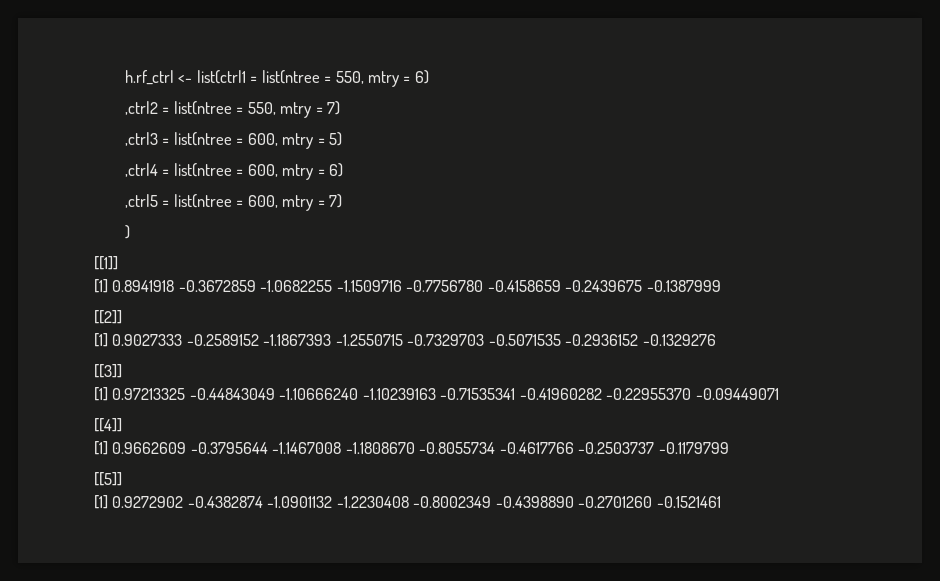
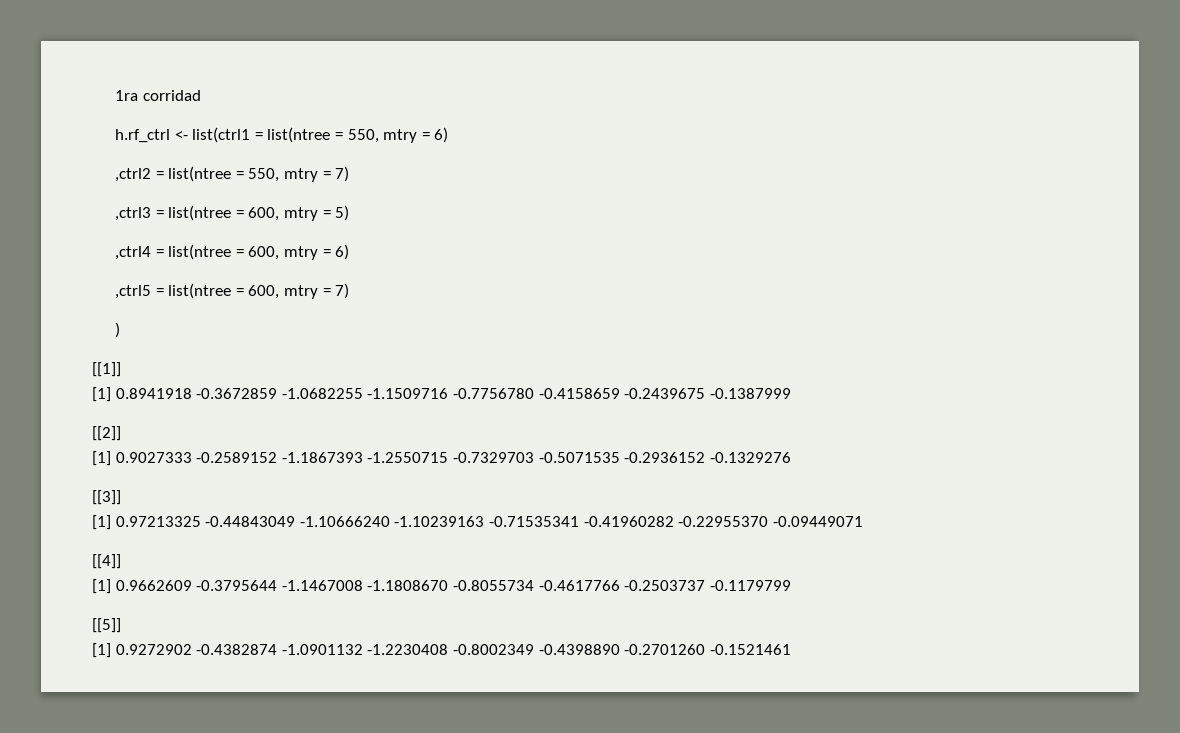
(124, 77) none -> [115,90,201,101] 1ra corridad //

